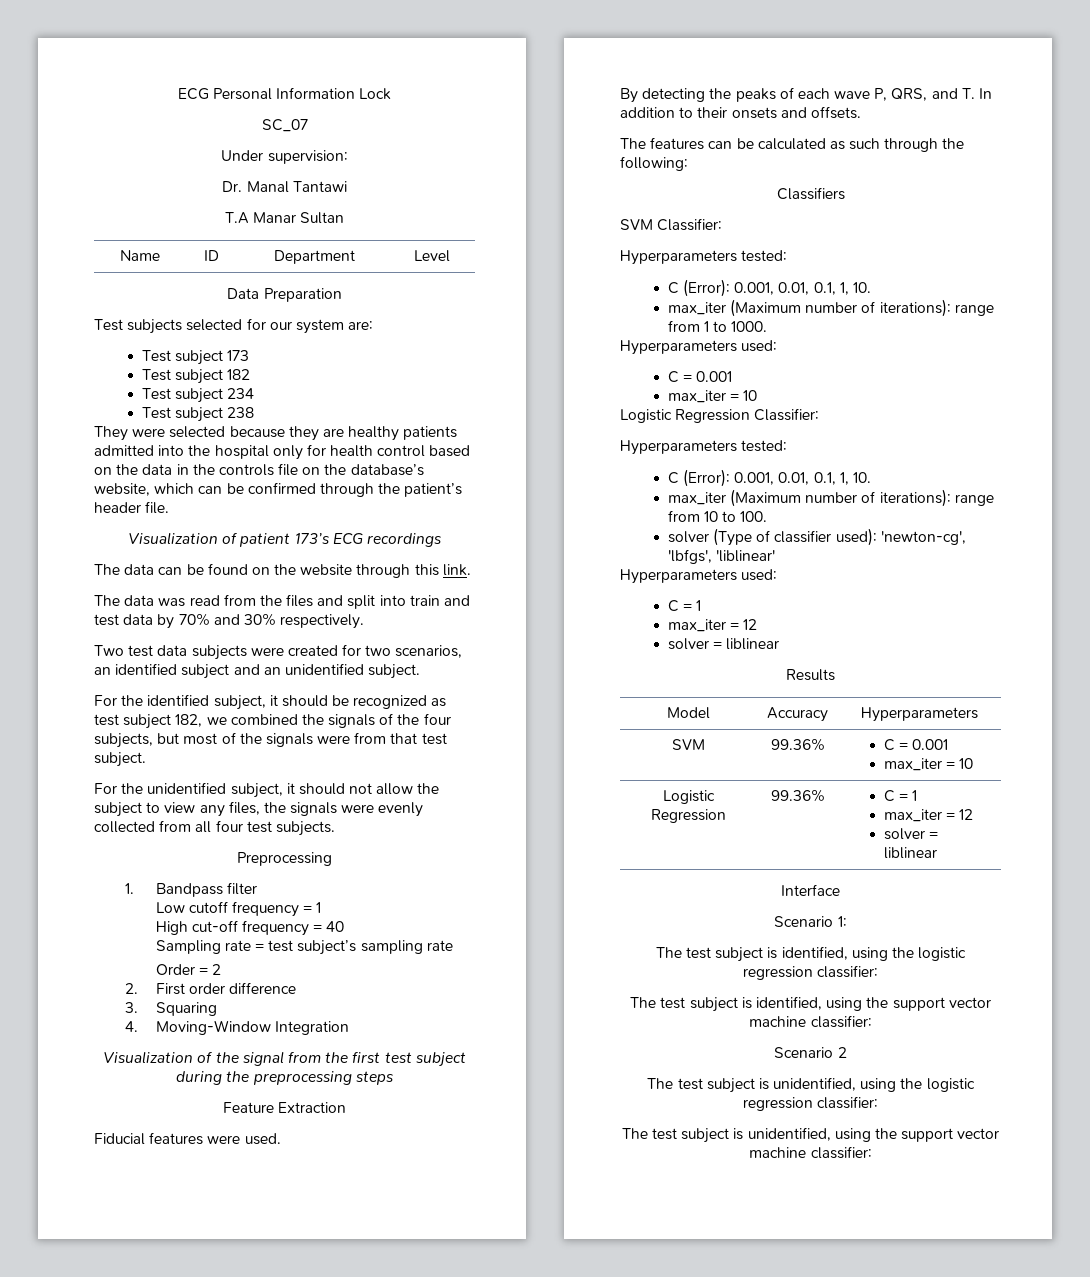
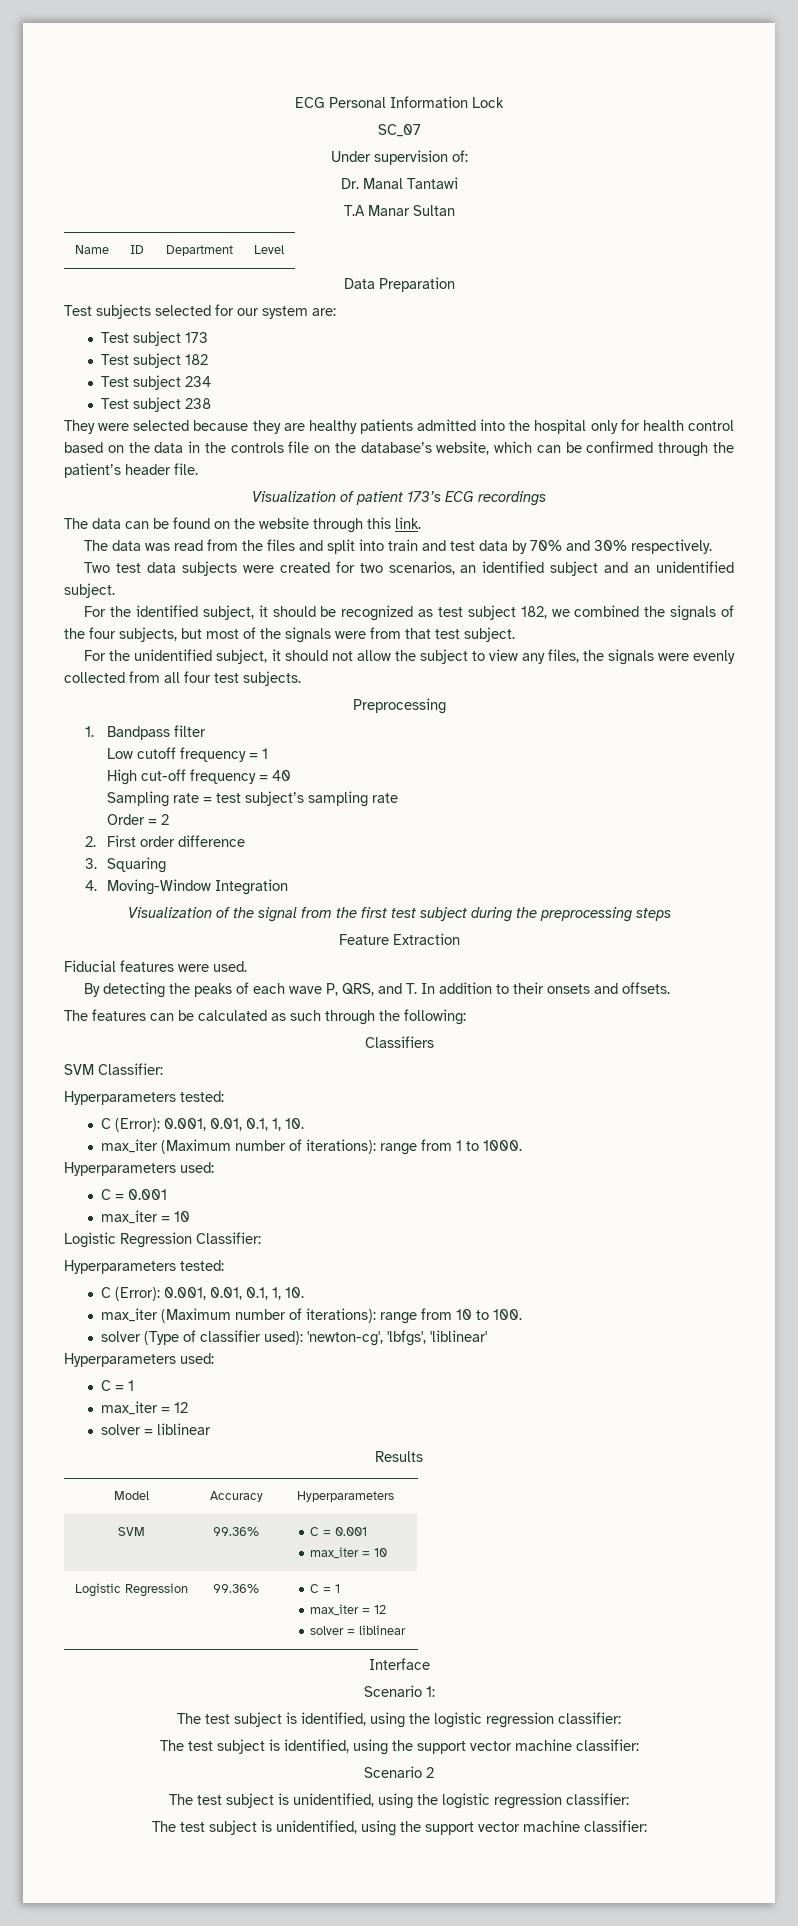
[267,150,348,164] supervision: -> [373,150,468,165] supervision of:

